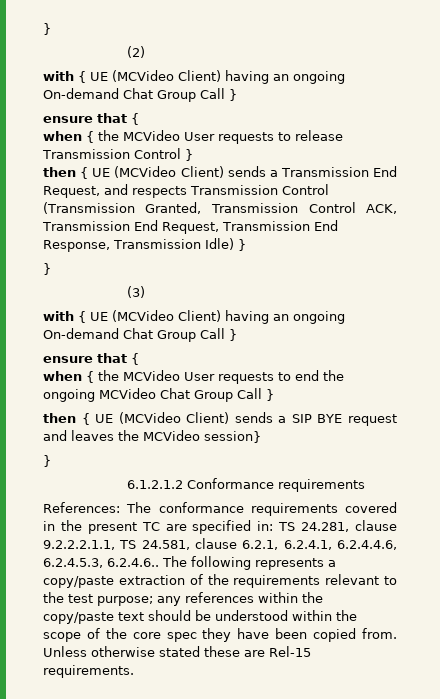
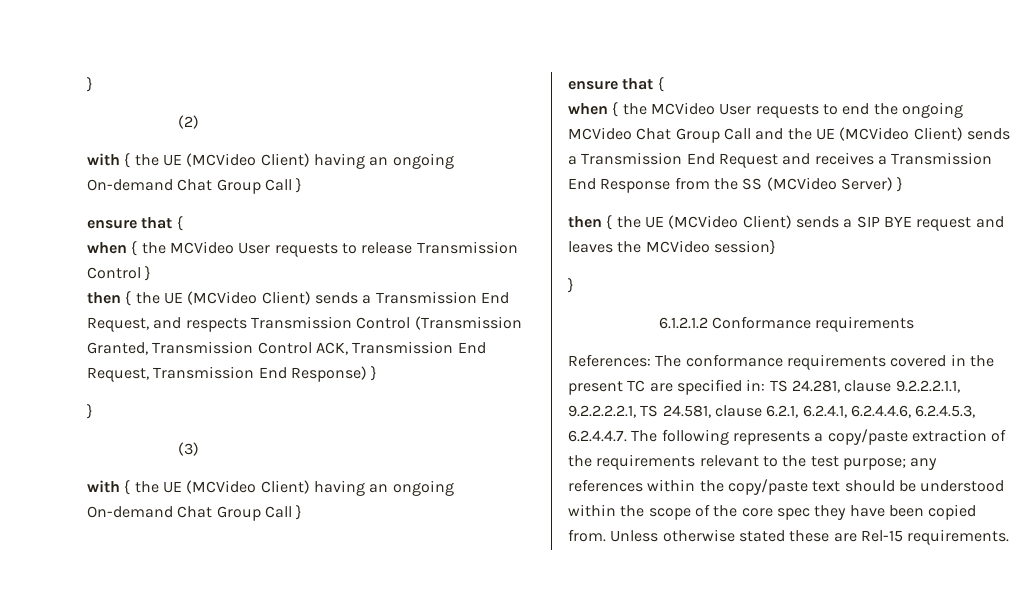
(86, 77) none -> [134,154,159,166] the
(89, 173) none -> [135,292,160,304] the
[43,238,234,252] Response, Transmission Idle) -> [290,366,367,382] Response)
(86, 317) none -> [134,481,159,493] the
[266,389,274,401] [43,413,90,425] } // then { -> [755,127,1010,141] [568,152,993,168] [568,177,904,193] [568,215,641,230] and the UE (MCVideo Client) sends a Transmission End Request and receives a Transmission End Response from the SS (MCVideo Server) } // then { the
(115, 545) none -> [568,405,636,418] 9.2.2.2.2.1,
[107,558,159,567] 6.2.4.6.. -> [568,430,627,442] 6.2.4.4.7.

